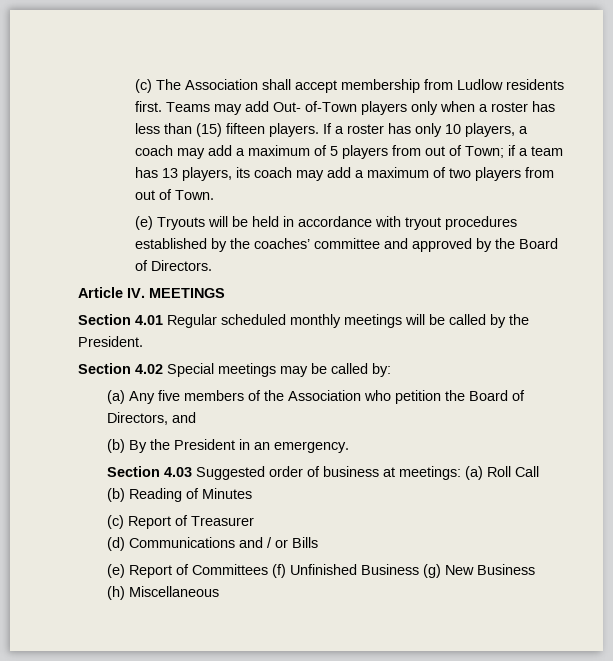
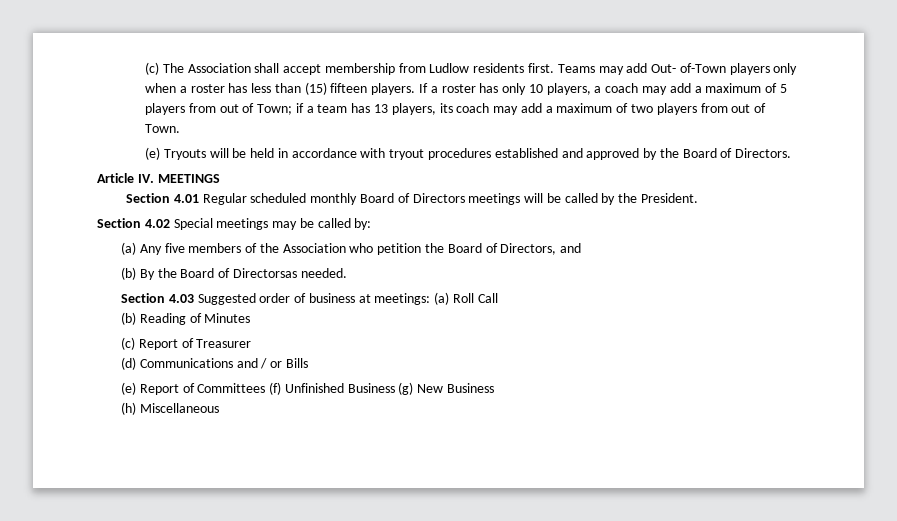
[211,238,381,252] by the coaches’ committee -> (558, 153) none
(341, 321) none -> [360,193,465,203] Board of Directors
[173,439,349,453] President in an emergency. -> [180,268,347,278] Board of Directorsas needed.

